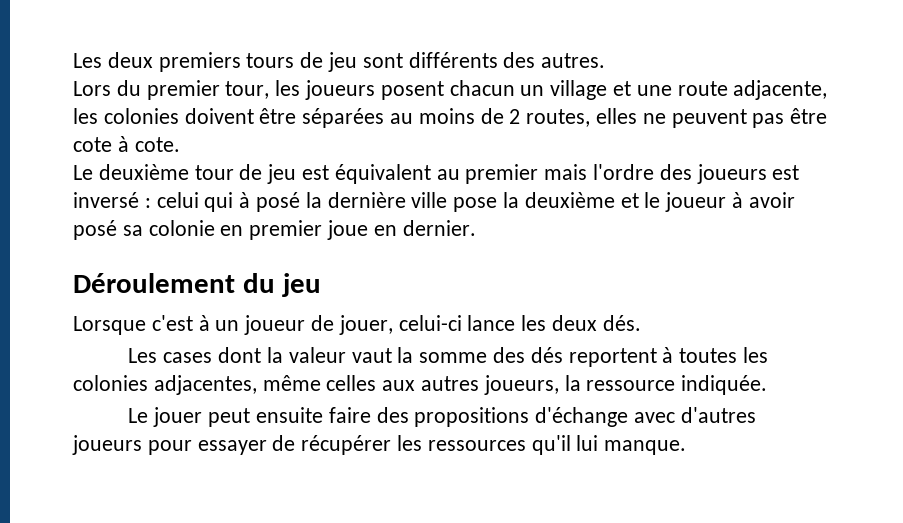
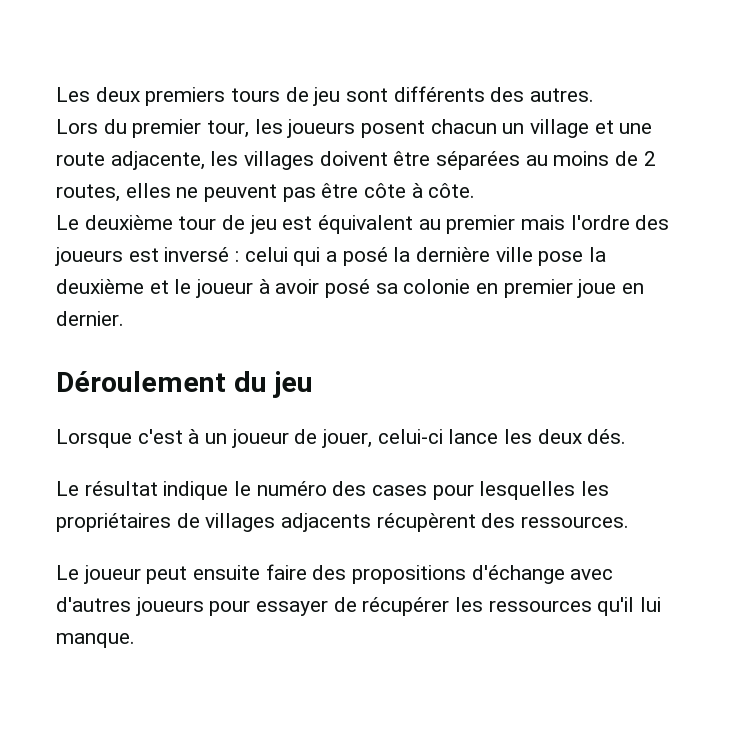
[103,108,179,124] colonies -> [244,151,315,170] villages
[73,136,180,152] cote à cote. -> [364,183,476,198] côte à côte.
[239,192,251,208] à -> [326,251,338,262] a
[128,347,768,367] [73,375,768,395] [128,407,203,427] Les cases dont la valeur vaut la somme des dés reportent à toutes les colonies adjacentes, même celles aux autres joueurs, la ressource indiquée. // Le jouer -> [56,481,610,500] [56,513,630,532] [56,565,141,584] Le résultat indique le numéro des cases pour lesquelles les propriétaires de villages adjacents récupèrent des ressources. // Le joueur

